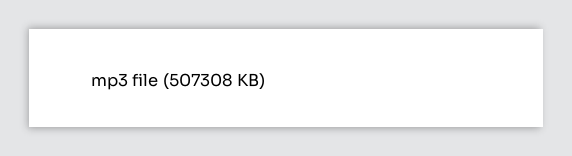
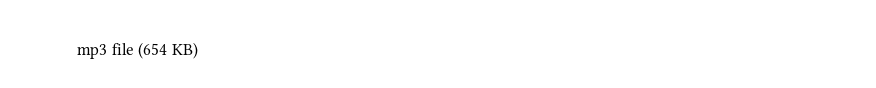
[162,73,233,90] (507308 -> [138,42,168,59] (654

